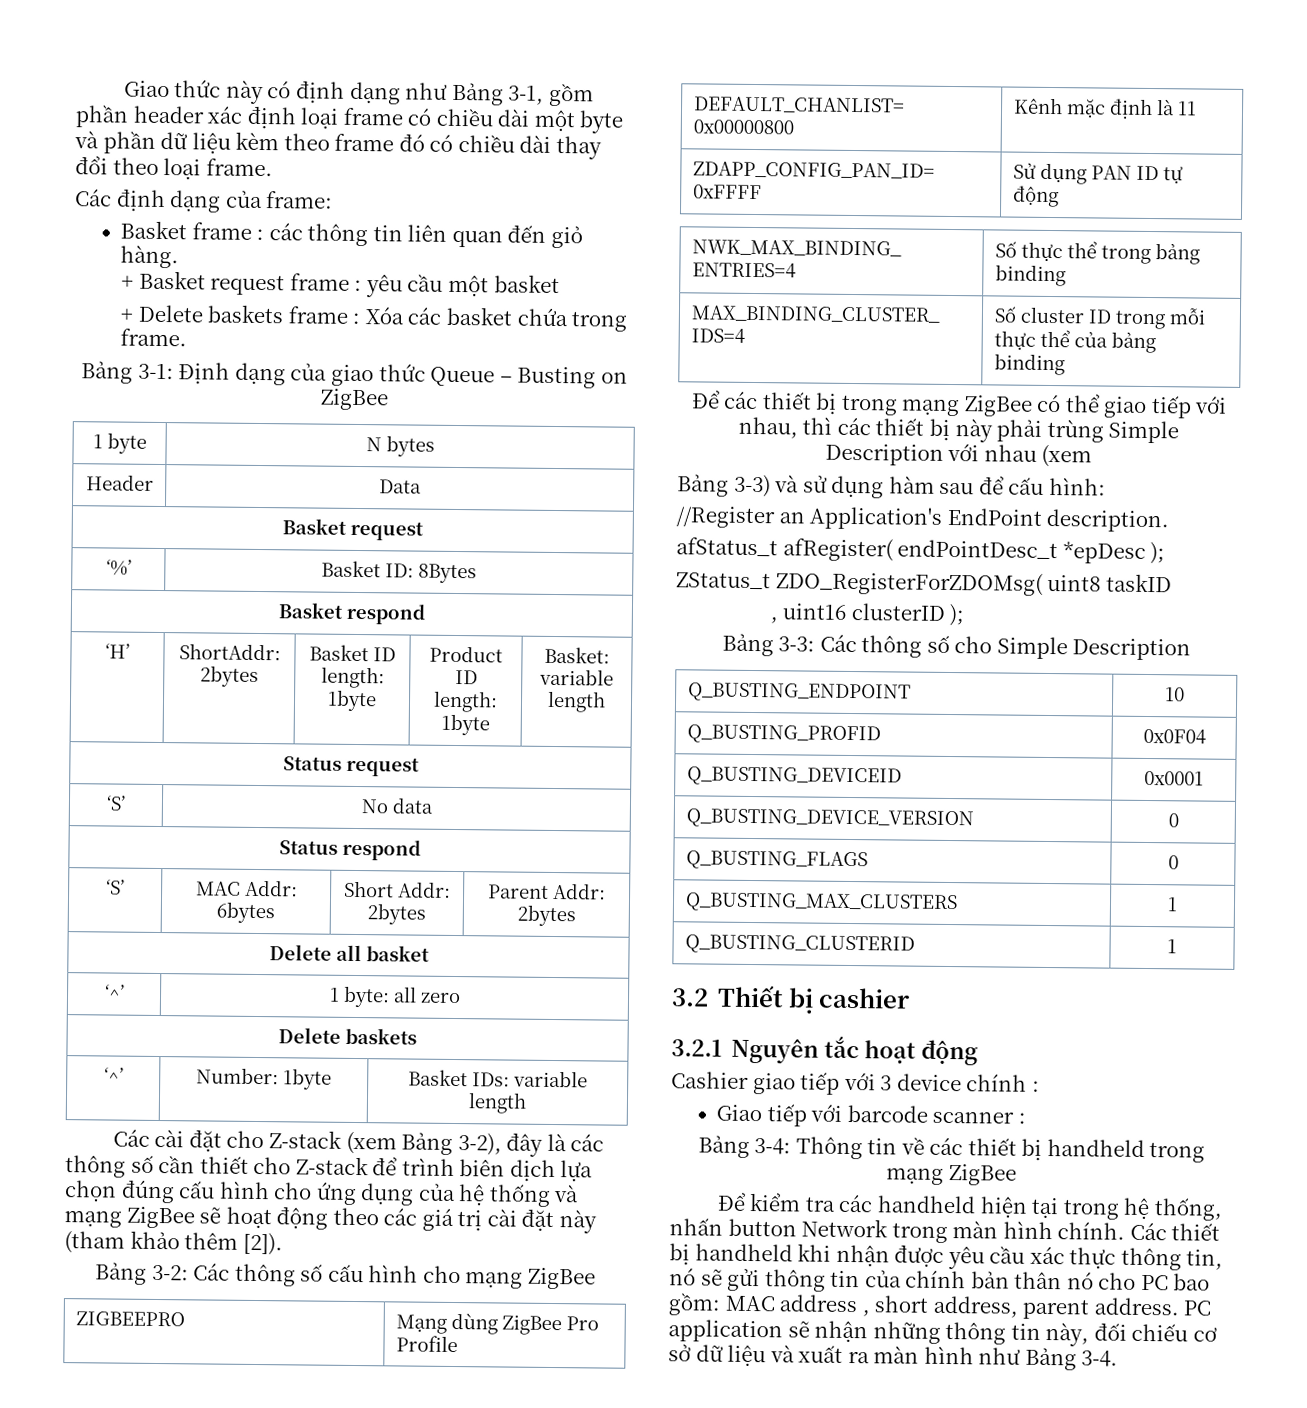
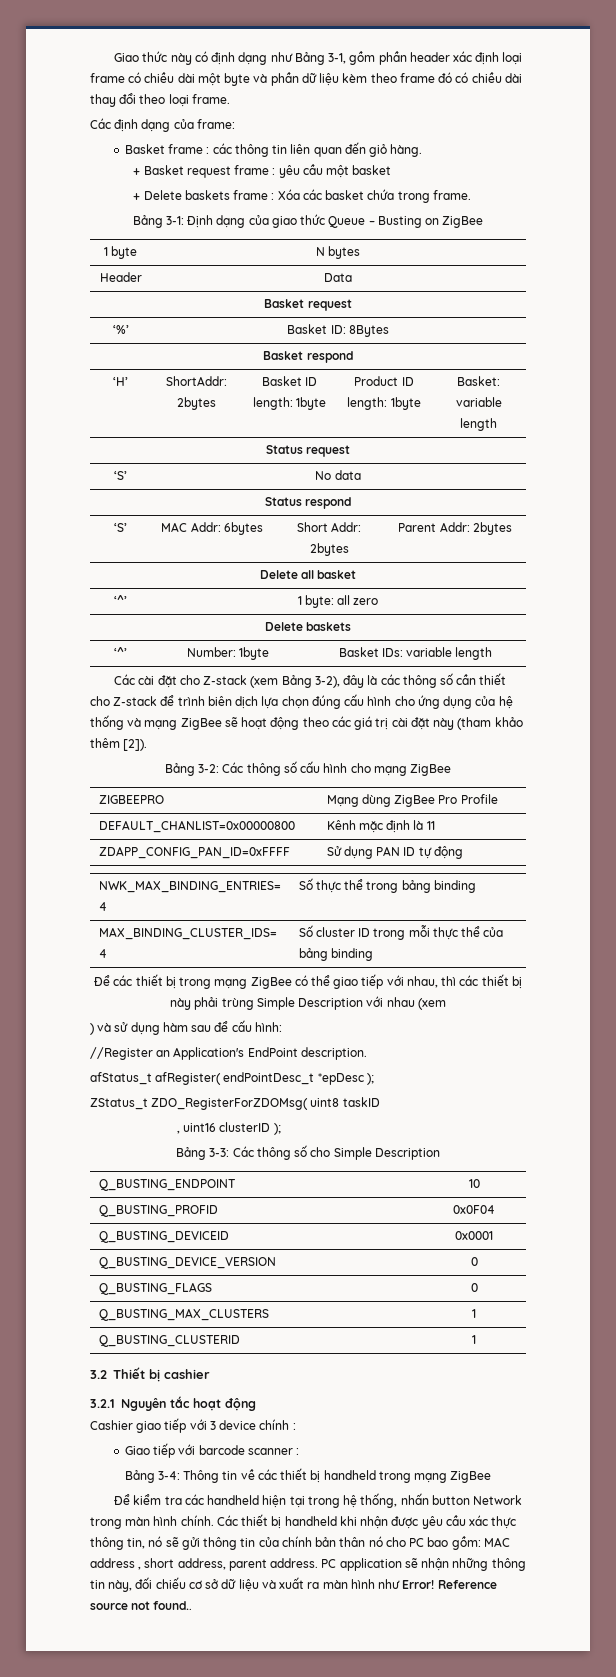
[677,474,771,498] Bảng 3-3) -> [90,1023,94,1035] )
[1024,1347,1119,1371] Bảng 3-4. -> [402,1580,497,1589] [90,1601,193,1610] Error! Reference source not found..

